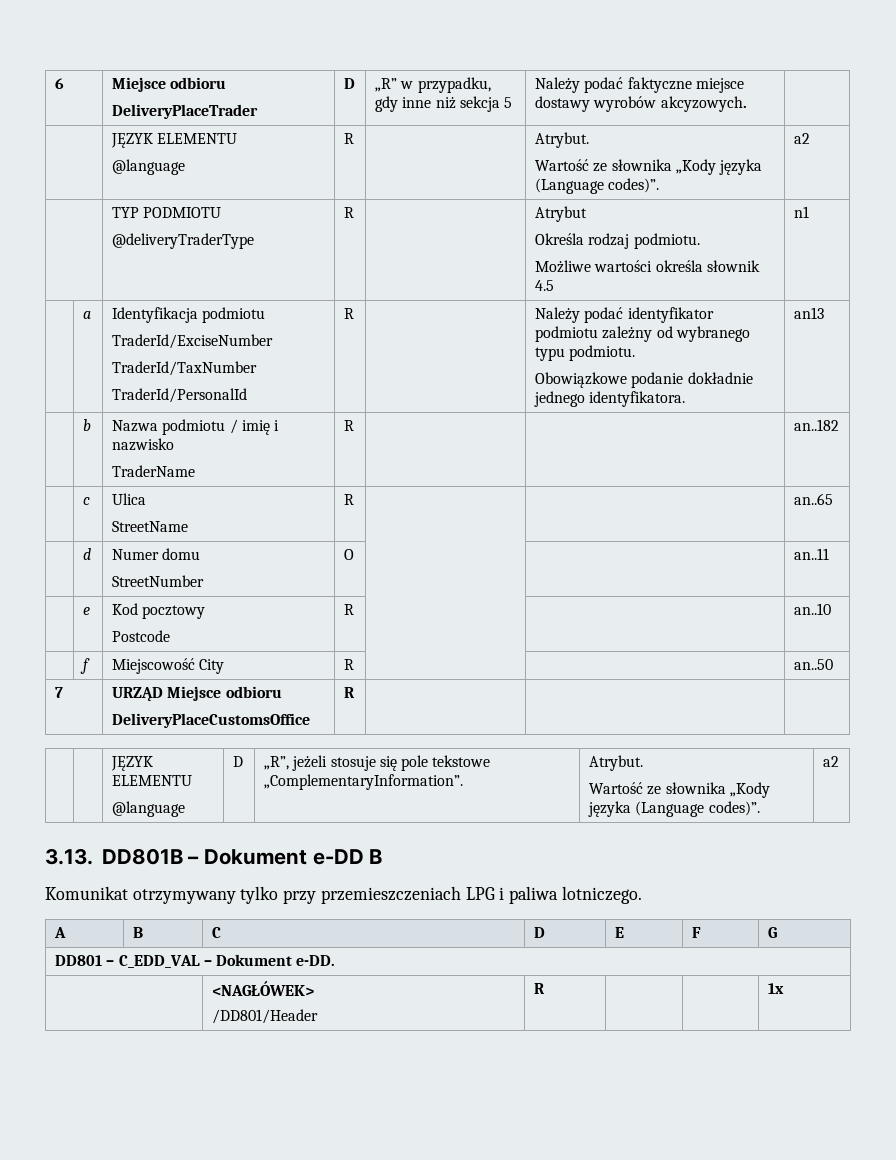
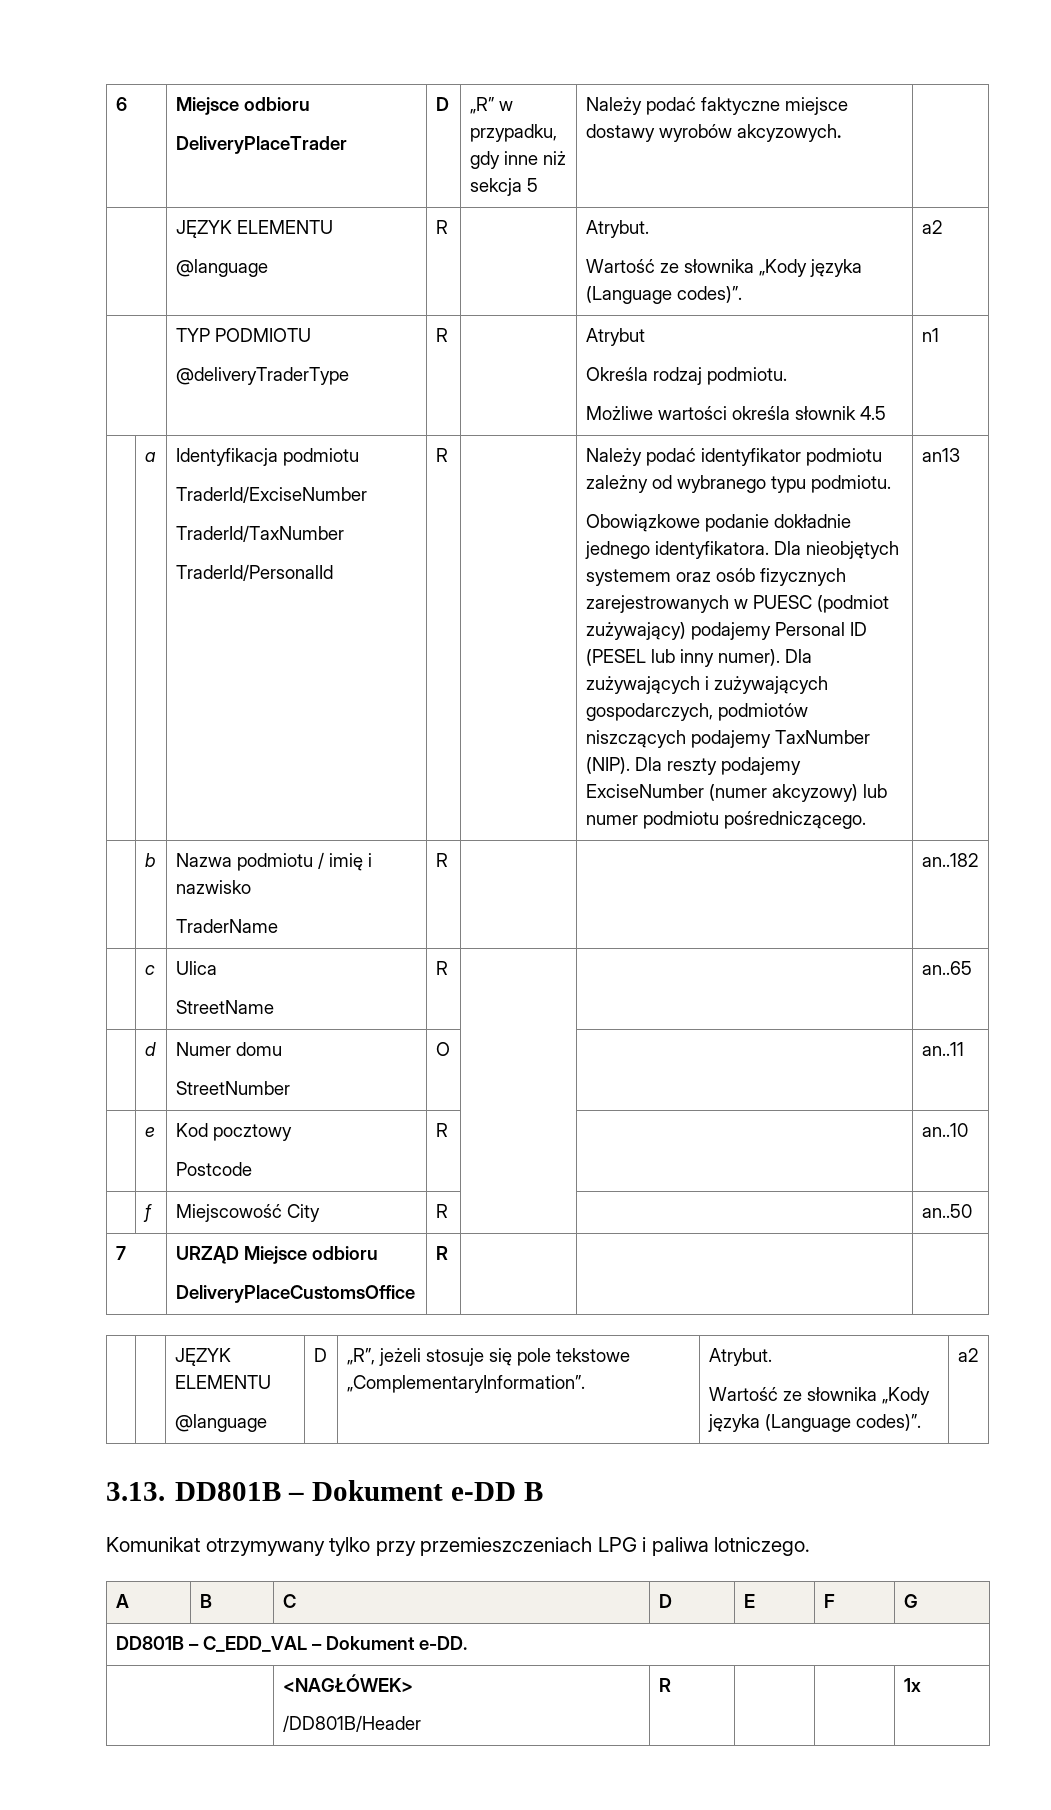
(686, 399) none -> [773,541,899,559] [585,568,846,586] [585,595,889,613] [585,622,867,640] [585,649,812,667] [585,676,828,694] [585,703,808,721] [585,730,870,748] [585,757,801,775] [585,784,887,802] [585,811,866,829] Dla nieobjętych systemem oraz osób fizycznych zarejestrowanych w PUESC (podmiot zużywający) podajemy Personal ID (PESEL lub inny numer). Dla zużywających i zużywających gospodarczych, podmiotów niszczących podajemy TaxNumber (NIP). Dla reszty podajemy ExciseNumber (numer akcyzowy) lub numer podmiotu pośredniczącego.
[54,955,102,966] DD801 -> [115,1636,184,1650] DD801B
[211,1009,318,1024] /DD801/Header -> [282,1715,421,1732] /DD801B/Header

